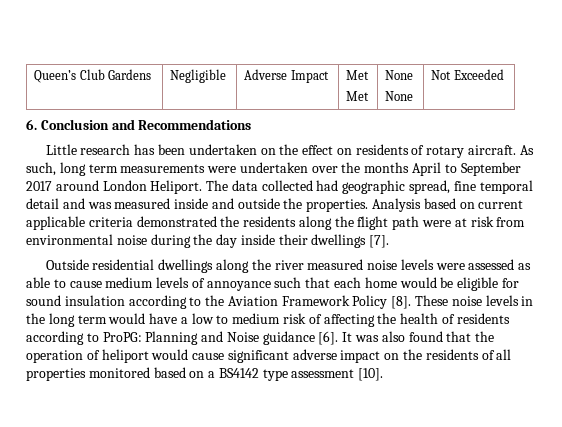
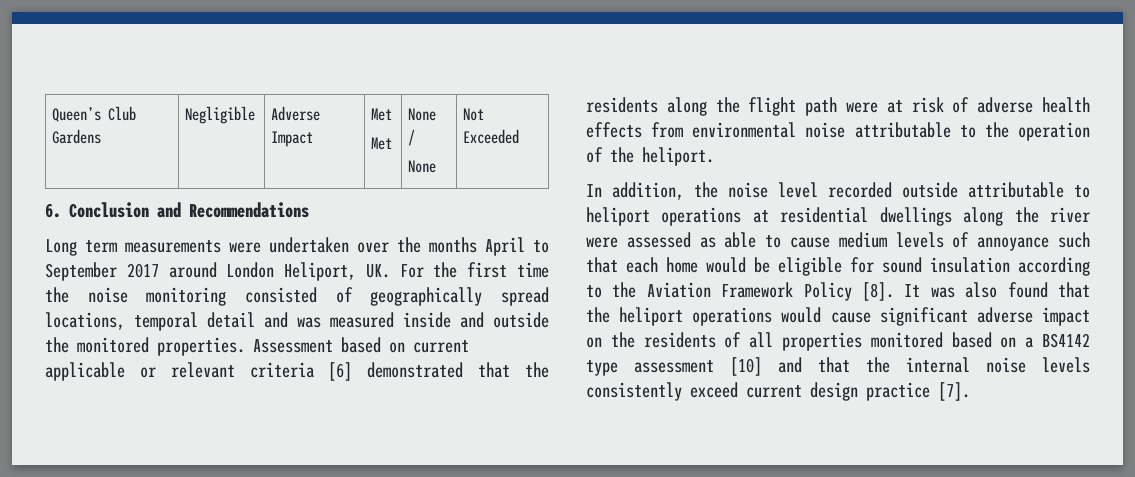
(414, 75) none -> [408,129,416,146] /
[45,144,534,158] [26,162,86,176] Little research has been undertaken on the effect on residents of rotary aircraft. As such, long -> [45,239,77,256] Long
[150,180,476,194] Heliport. The data collected had geographic spread, fine -> [284,262,549,281] [45,287,549,306] [45,312,125,330] Heliport, UK. For the first time the noise monitoring consisted of geographically spread locations,
[306,198,422,212] properties. Analysis -> [77,337,333,356] monitored properties. Assessment
[88,216,217,227] criteria demonstrated -> [139,362,511,381] or relevant criteria [6] demonstrated that
[496,217,526,227] [26,234,390,248] [45,259,89,270] from environmental noise during the day inside their dwellings [7]. // Outside -> [952,97,1090,113] [586,122,1090,141] [586,147,714,166] [586,182,1090,200] [586,207,769,226] of adverse health effects from environmental noise attributable to the operation of the heliport. // In addition, the noise level recorded outside attributable to heliport operations at
[307,259,434,270] measured noise levels -> (1090, 215) none
[415,295,534,306] [26,313,510,327] [26,331,339,345] These noise levels in the long term would have a low to medium risk of affecting the health of residents according to ProPG: Planning and Noise guidance [6]. -> (894, 291) none
[26,349,149,363] operation of heliport -> [619,307,773,326] heliport operations
[358,368,384,381] [10]. -> [730,357,1090,376] [586,382,970,401] [10] and that the internal noise levels consistently exceed current design practice [7].

